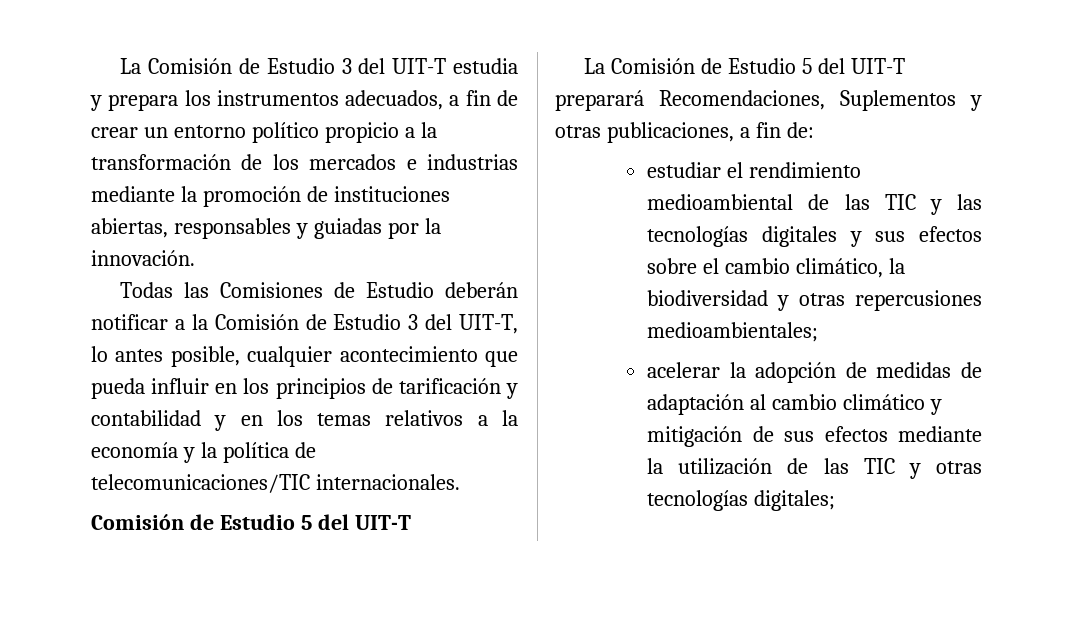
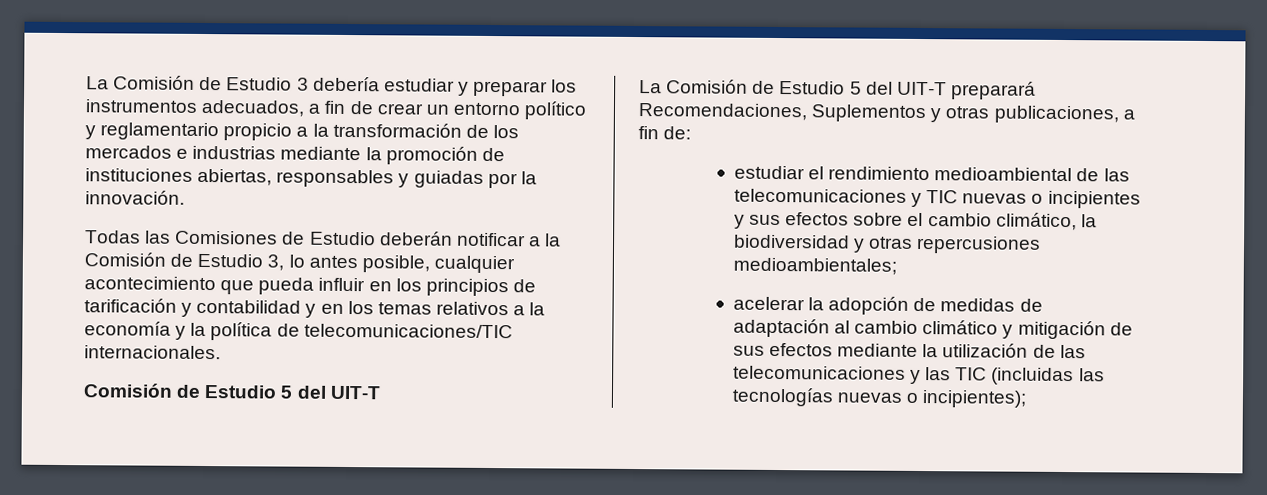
[358,58,518,74] [90,94,179,111] del UIT-T estudia y prepara -> [312,76,549,97] debería estudiar y preparar
(319, 132) none -> [85,122,220,141] y reglamentario
[408,314,518,334] 3 del UIT-T, -> [267,254,285,271] 3,
[884,194,982,215] [647,226,837,247] TIC y las tecnologías digitales -> [733,188,1141,209] telecomunicaciones y TIC nuevas o incipientes
[863,458,982,479] [647,490,836,511] TIC y otras tecnologías digitales; -> [732,365,1105,386] [731,387,1028,408] telecomunicaciones y las TIC (incluidas las tecnologías nuevas o incipientes);

